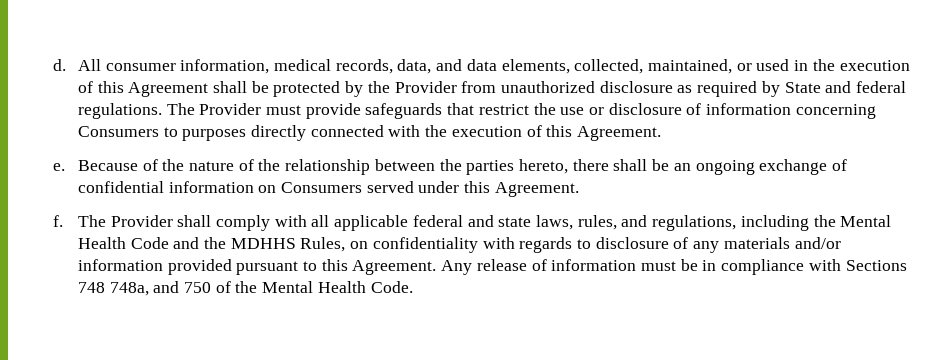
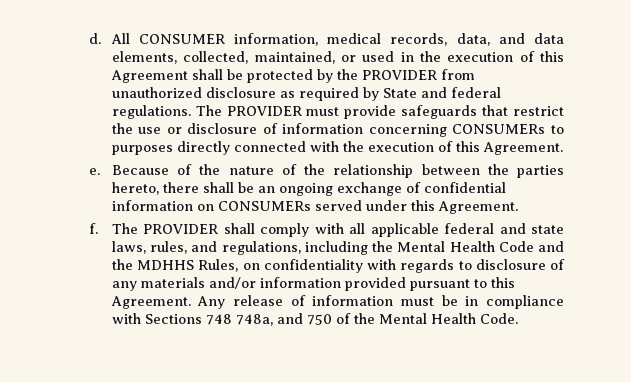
[105,63,176,71] consumer -> [138,34,225,44] CONSUMER
[394,81,457,93] Provider -> [361,70,437,80] PROVIDER
[199,103,262,115] Provider -> [226,106,302,116] PROVIDER
[77,126,159,137] Consumers -> [452,124,546,134] CONSUMERs
[280,182,362,193] Consumers -> [217,201,311,211] CONSUMERs
[110,215,173,227] Provider -> [143,224,219,234] PROVIDER

